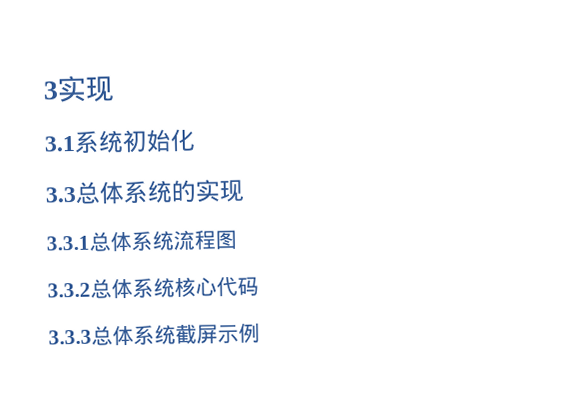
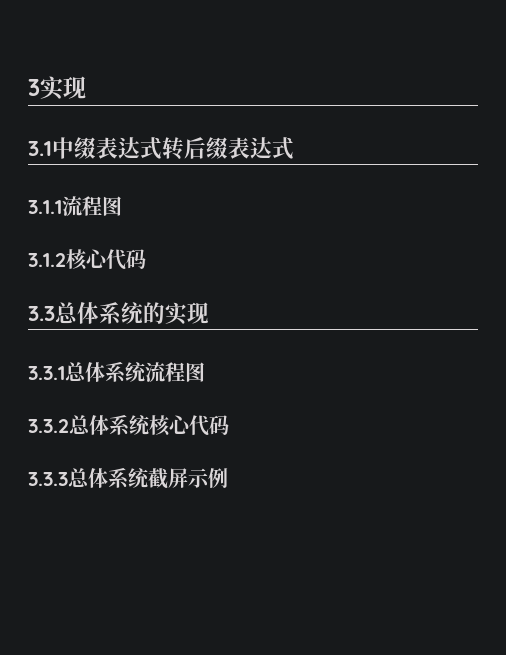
[74,128,195,154] 系统初始化 -> [52,137,294,160] [28,196,122,216] [28,249,146,270] 中缀表达式转后缀表达式 // 3.1.1流程图 // 3.1.2核心代码

